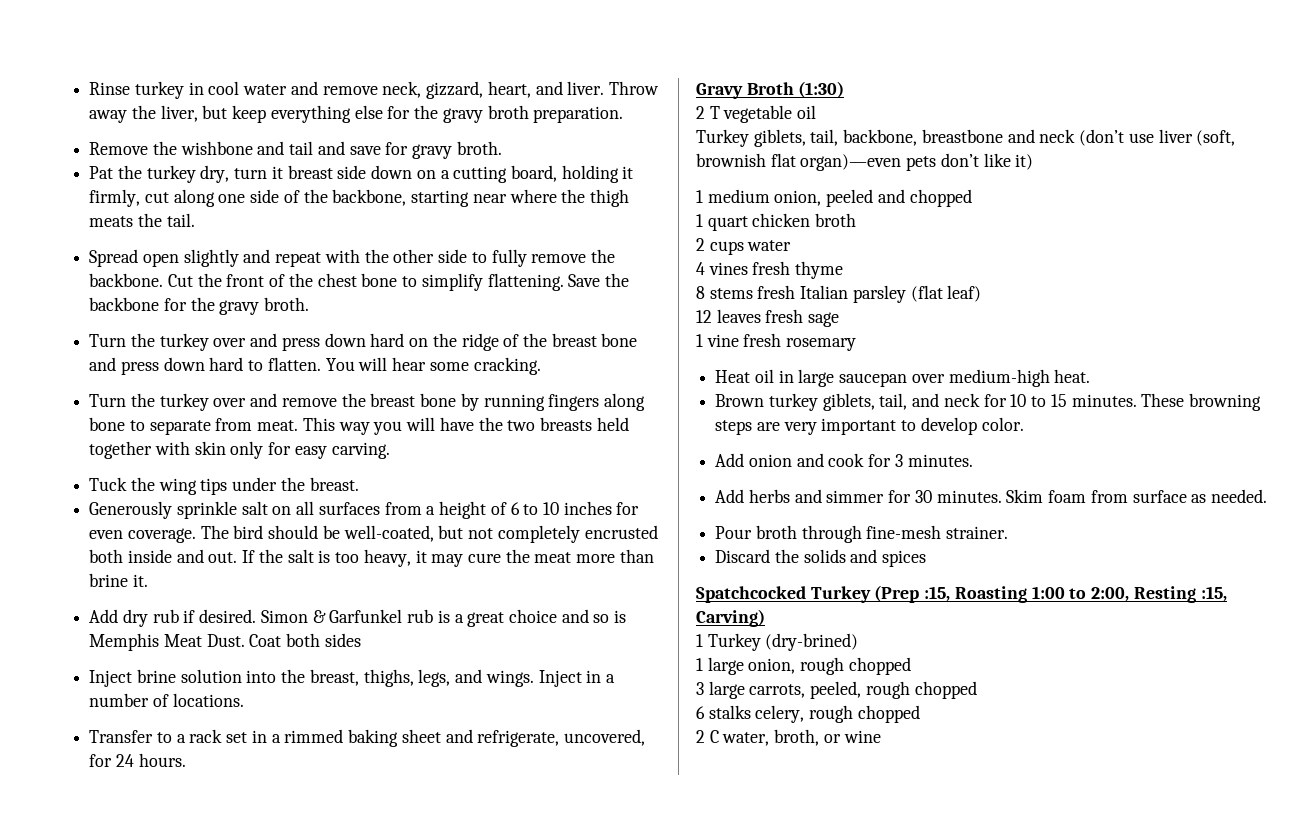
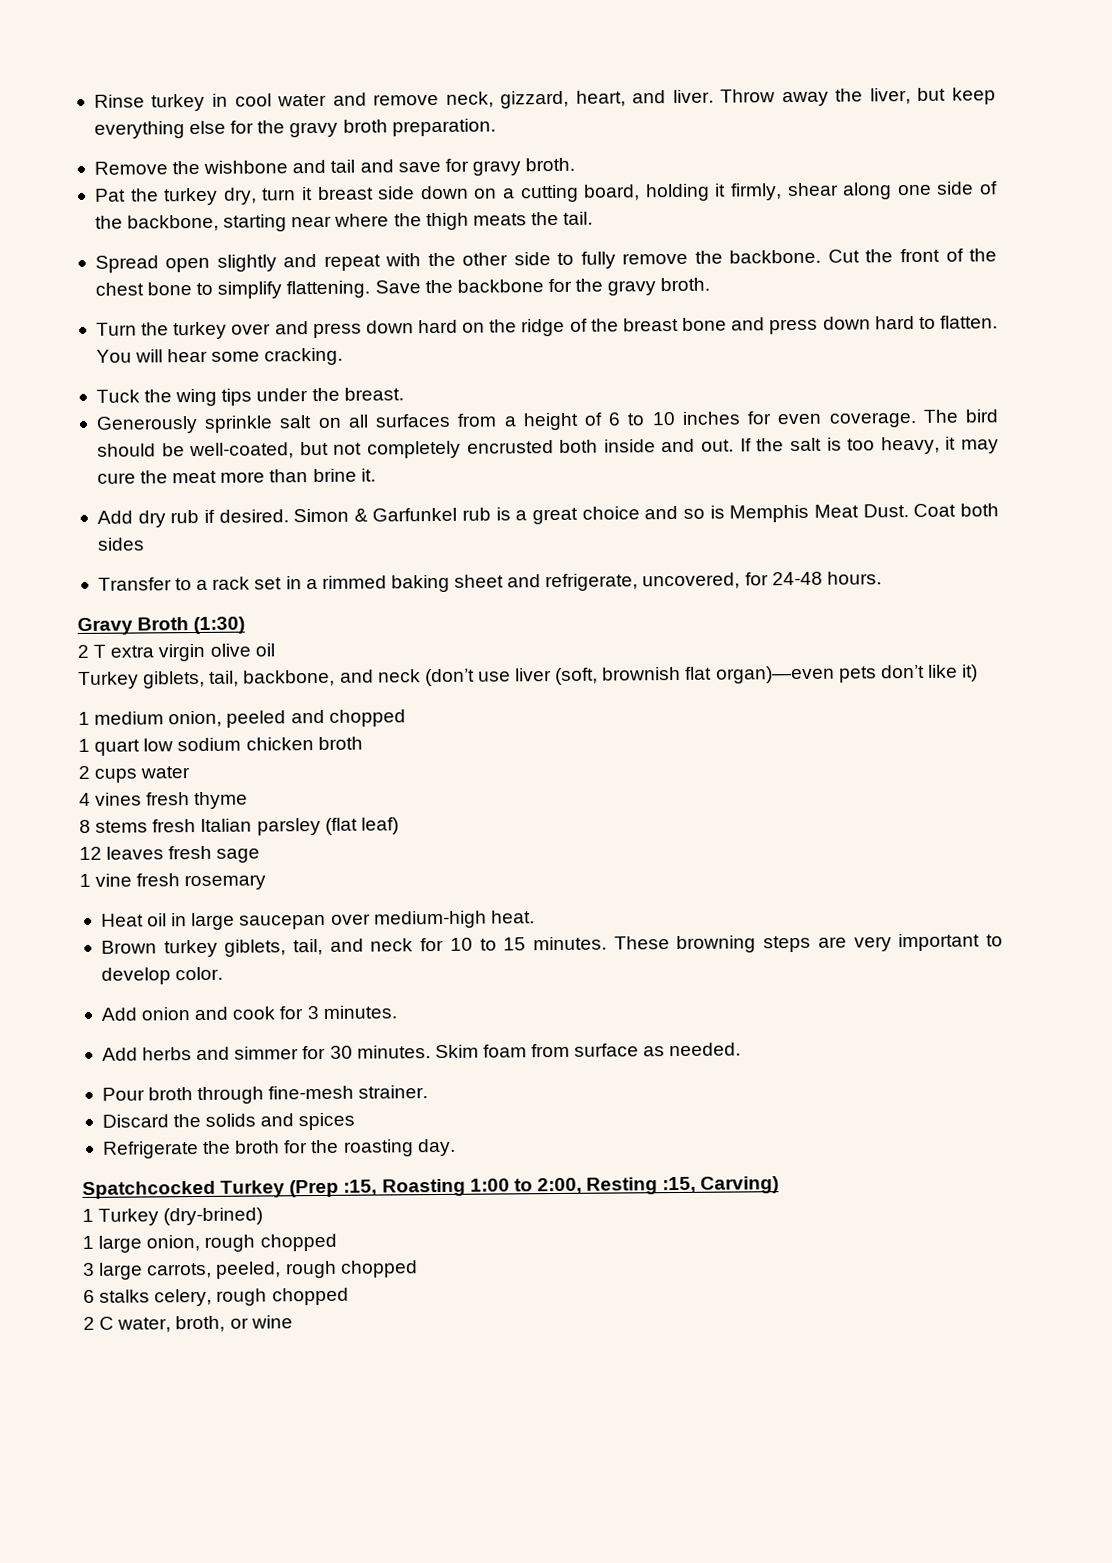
[144,192,169,203] cut -> [786,182,839,197] shear
[89,393,645,411] [89,417,629,435] [89,441,390,459] // Turn the turkey over and remove the breast bone by running fingers along bone to separate from meat. This way you will have the two breasts held together with skin only for easy carving. -> (344, 356) none
[89,669,615,687] [89,693,244,707] // Inject brine solution into the breast, thighs, legs, and wings. Inject in a number of locations. -> (145, 544) none
[115,754,134,767] 24 -> [771,571,823,586] 24-48
[723,105,793,123] vegetable -> [110,643,251,662] extra virgin olive
[921,129,1003,143] breastbone -> (336, 678) none
(748, 223) none -> [143,737,242,752] low sodium
(927, 558) none -> [102,1138,456,1159] // Refrigerate the broth for the roasting day.

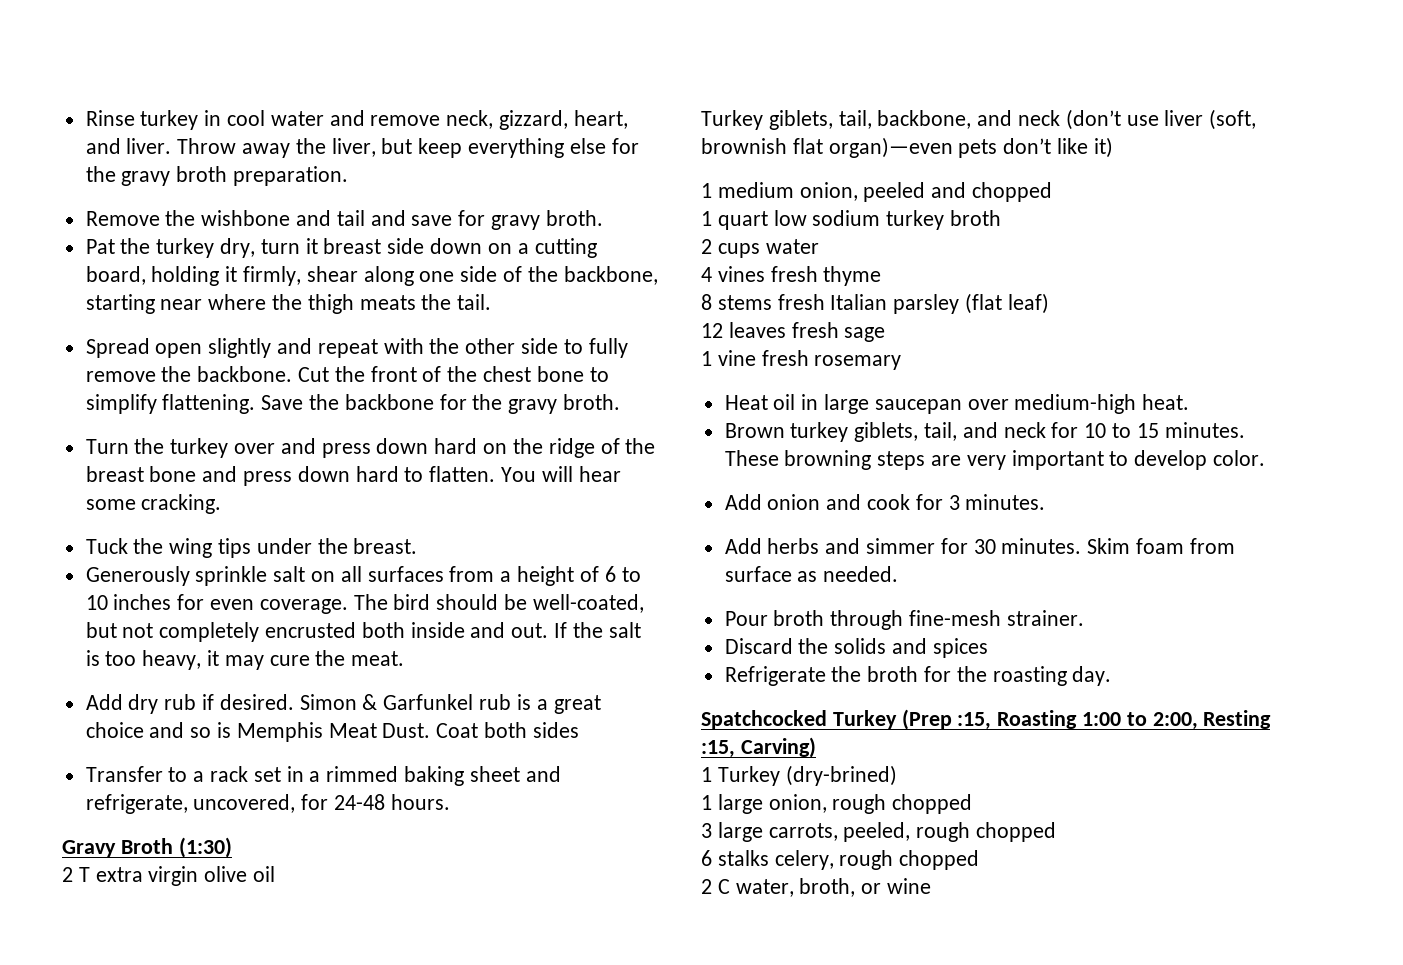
[172,468,376,484] meat more than brine it. -> [351,651,405,666] meat.
[245,737,314,751] chicken -> [886,210,945,230] turkey

